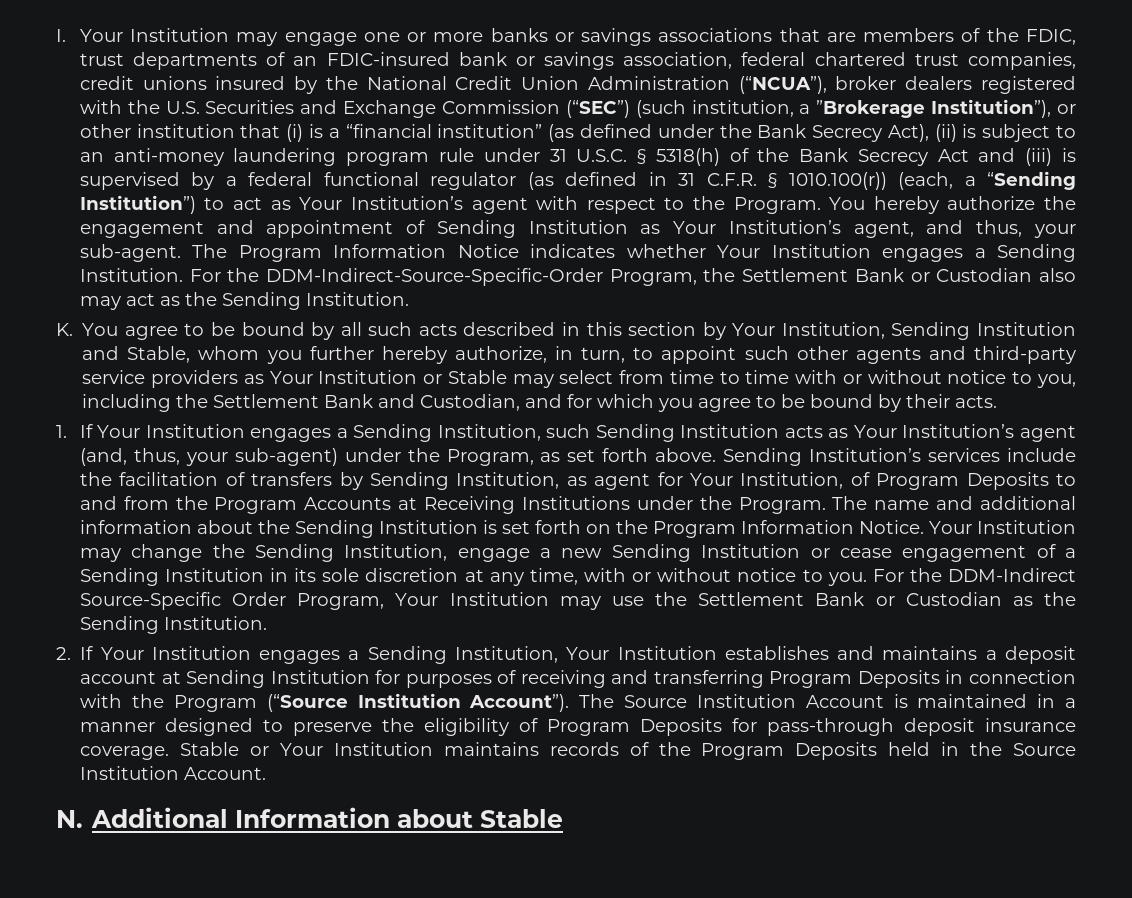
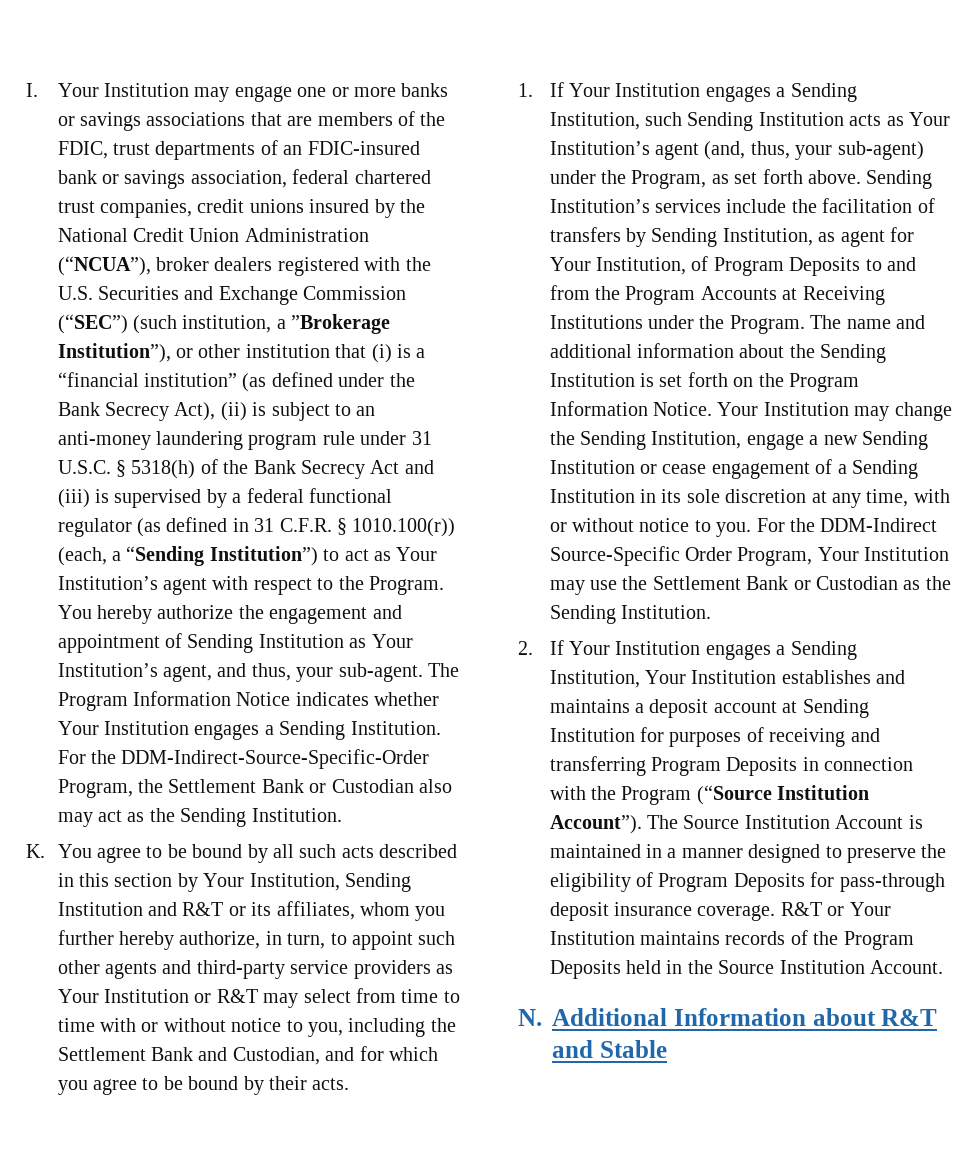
[127,346,191,363] Stable, -> [182,901,355,920] R&T or its affiliates,
[447,370,507,384] Stable -> [216,989,258,1003] R&T
[180,742,240,756] Stable -> [780,902,822,916] R&T
(474, 818) none -> [881,1009,938,1026] [552,1040,593,1058] R&T and

